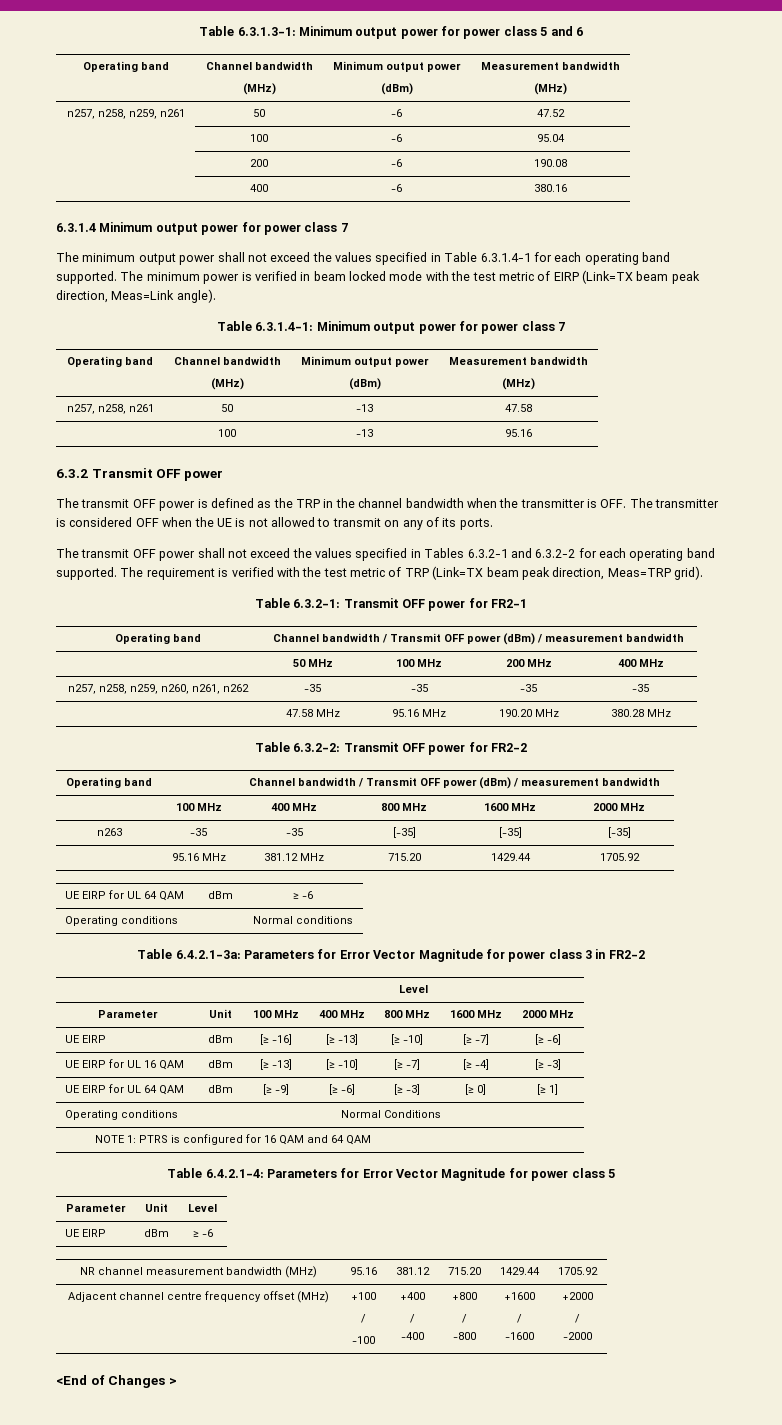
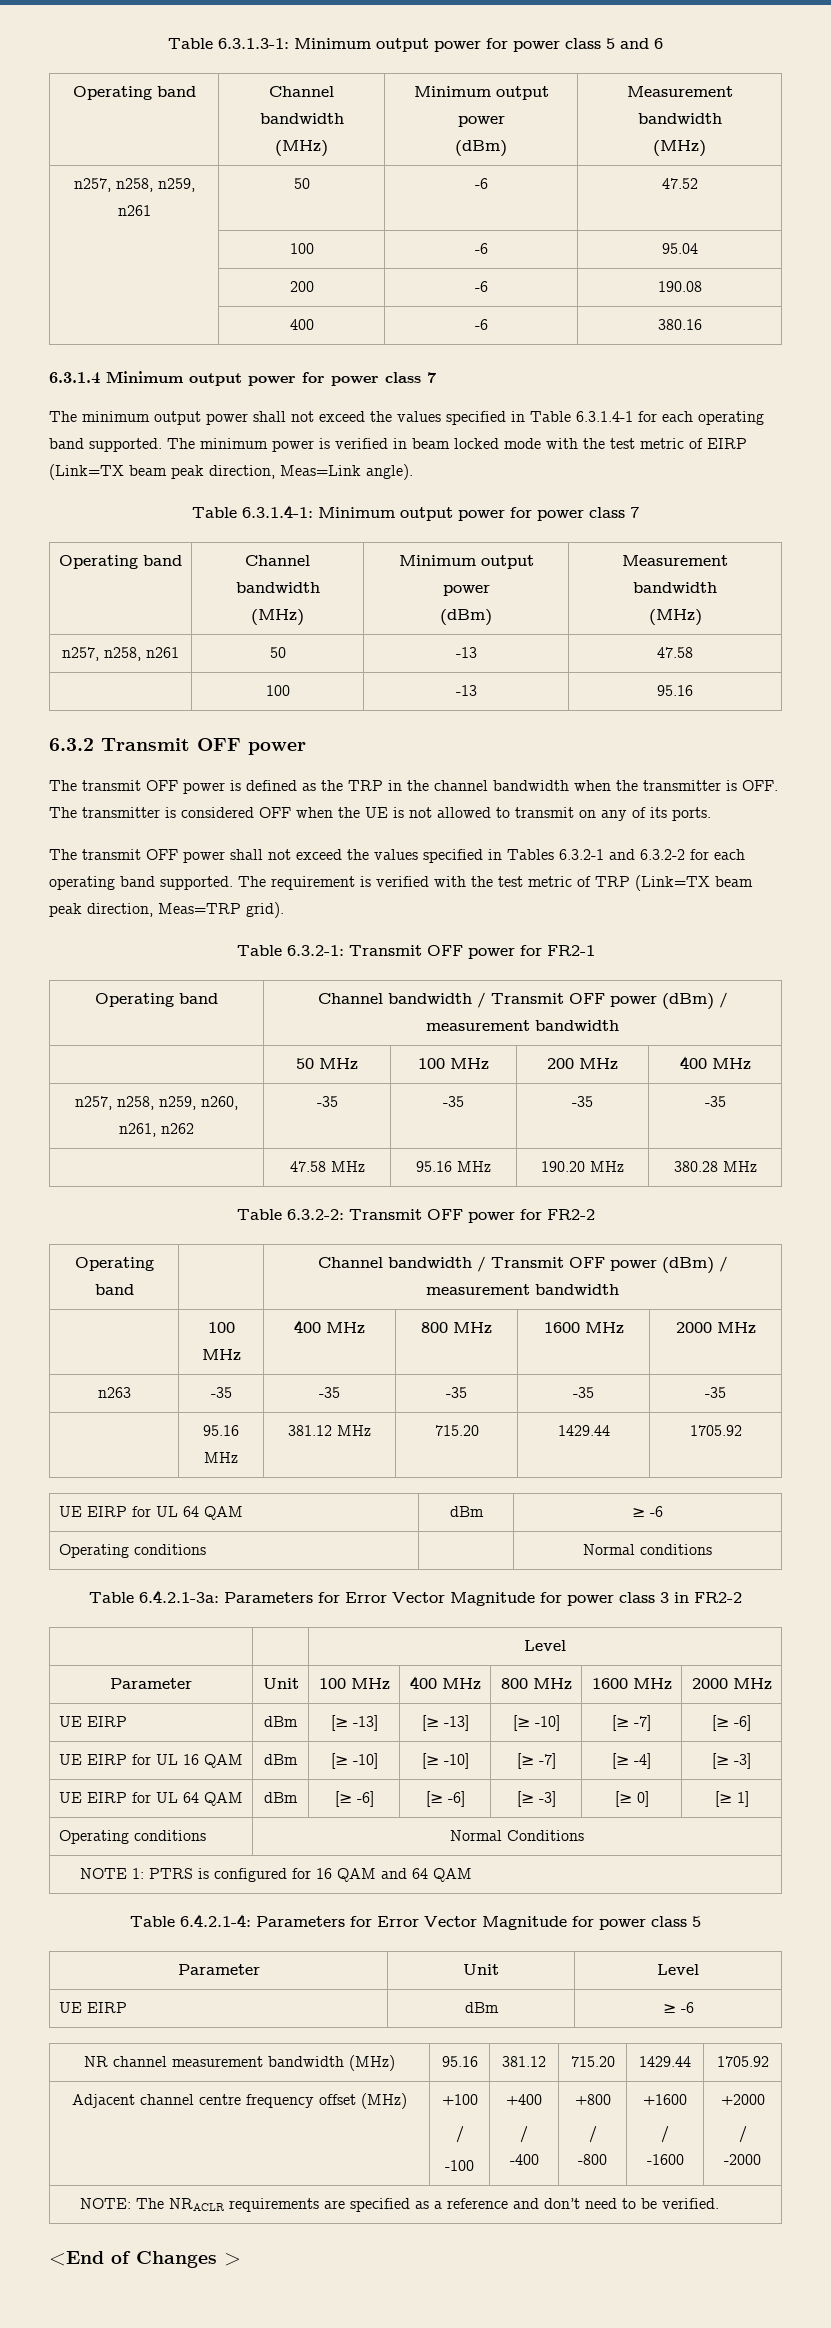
[392,827,416,838] [498,827,522,838] [607,827,631,838] [-35] | [-35] | [-35] -> [446,1387,467,1398] [573,1387,594,1398] [705,1387,726,1398] -35 | -35 | -35
[271,1034,292,1045] -16] -> [352,1715,378,1731] -13]
[271,1059,292,1070] -13] -> [352,1753,378,1769] -10]
[274,1084,289,1095] -9] -> [356,1791,374,1807] -6]
(592, 1336) none -> [80,2198,720,2212] // NOTE: The NRACLR requirements are specified as a reference and don’t need to be verified.

